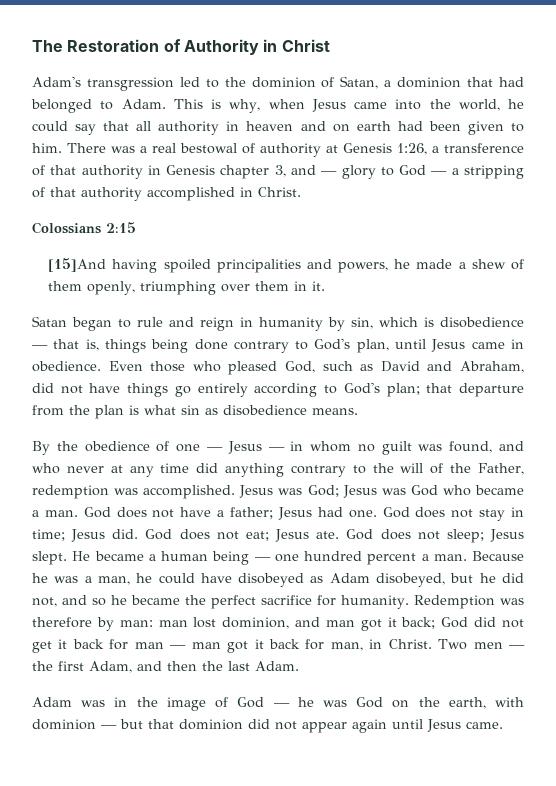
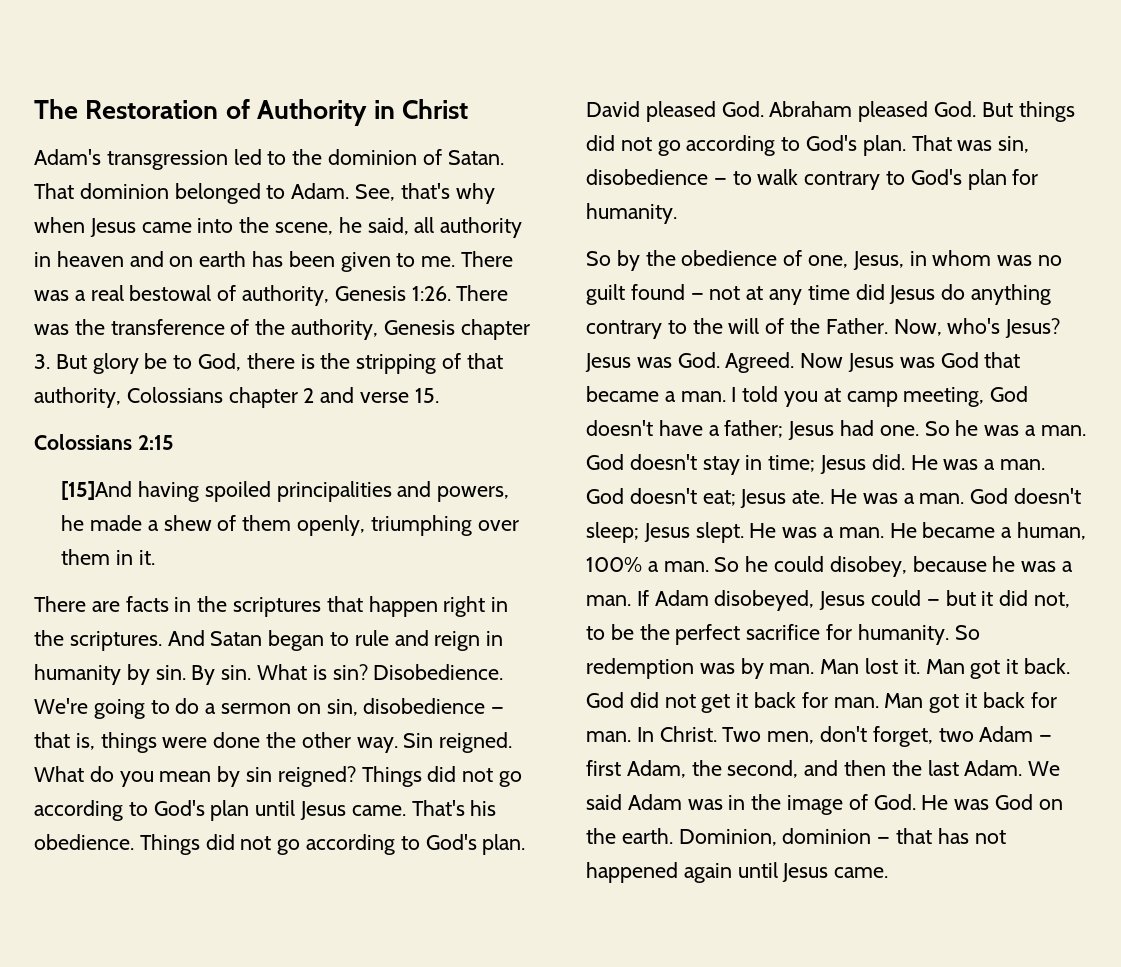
[340,76,525,89] [31,99,261,113] Satan, a dominion that had belonged to Adam. This is why, -> [447,150,504,165] [34,183,495,204] Satan. That dominion belonged to Adam. See, that's why
[458,99,524,111] [32,121,130,135] world, he could say that -> [275,217,409,235] scene, he said,
[397,121,423,131] had -> [252,251,284,267] has
[32,143,62,153] him. -> [421,256,456,267] me.
[260,143,524,157] [32,165,524,179] [32,187,301,201] authority at Genesis 1:26, a transference of that authority in Genesis chapter 3, and — glory to God — a stripping of that authority accomplished in Christ. -> [242,285,509,306] [34,319,530,340] [34,353,503,374] [34,387,439,408] authority, Genesis 1:26. There was the transference of the authority, Genesis chapter 3. But glory be to God, there is the stripping of that authority, Colossians chapter 2 and verse 15.
(326, 286) none -> [34,596,509,617] [34,630,205,651] There are facts in the scriptures that happen right in the scriptures. And
[351,317,434,329] sin, which is -> [155,664,504,685] [34,698,358,719] sin. By sin. What is sin? Disobedience. We're going to do a sermon on sin,
[151,338,525,353] [32,361,525,375] [32,382,525,397] [32,405,358,419] [32,441,285,455] being done contrary to God's plan, until Jesus came in obedience. Even those who pleased God, such as David and Abraham, did not have things go entirely according to God's plan; that departure from the plan is what sin as disobedience means. // By the obedience of one — Jesus — -> [162,732,513,753] [34,766,523,787] [34,800,497,821] [34,834,526,855] [586,101,1075,122] [586,135,1030,156] [586,169,1039,190] [586,203,677,224] [586,250,904,271] were done the other way. Sin reigned. What do you mean by sin reigned? Things did not go according to God's plan until Jesus came. That's his obedience. Things did not go according to God's plan. David pleased God. Abraham pleased God. But things did not go according to God's plan. That was sin, disobedience — to walk contrary to God's plan for humanity. // So by the obedience of one, Jesus,
(352, 446) none -> [997,255,1033,266] was
[418,441,524,453] [32,463,104,474] was found, and who never -> [630,284,741,300] found — not
(219, 468) none -> [889,284,966,304] Jesus do
[478,463,525,475] [32,485,339,499] Father, redemption was accomplished. Jesus was God; -> [825,318,1061,338] [585,352,844,373] Father. Now, who's Jesus? Jesus was God. Agreed. Now
[442,485,471,496] who -> [984,352,1021,368] that
[83,507,175,518] God does not -> [731,386,1029,407] [586,420,653,436] I told you at camp meeting, God doesn't
[382,507,474,518] God does not -> [924,420,1086,436] [586,454,697,470] So he was a man. God doesn't
[145,529,524,543] [32,551,524,565] [32,573,525,587] [32,595,181,607] God does not eat; Jesus ate. God does not sleep; Jesus slept. He became a human being — one hundred percent a man. Because he was a man, he could have disobeyed as Adam disobeyed, but he did not, and so he became -> [910,455,1046,470] [586,488,1082,508] [586,522,1087,543] [586,556,1074,577] [586,590,1071,611] [586,624,634,640] He was a man. God doesn't eat; Jesus ate. He was a man. God doesn't sleep; Jesus slept. He was a man. He became a human, 100% a man. So he could disobey, because he was a man. If Adam disobeyed, Jesus could — but it did not, to be
[413,595,524,609] [32,617,436,631] Redemption was therefore by man: man lost dominion, and man got it back; -> [954,625,980,640] [586,658,1071,679] So redemption was by man. Man lost it. Man got it back.
[134,642,221,649] man — man -> [833,693,924,708] man. Man
[330,639,525,651] [32,661,132,673] man, in Christ. Two men — the first Adam, -> [586,726,1053,747] [586,760,799,778] man. In Christ. Two men, don't forget, two Adam — first Adam, the second,
(299, 666) // -> [1028,761,1061,776] [586,794,622,810] We said
[237,697,314,708] God — he -> [873,794,949,810] God. He
[448,697,525,709] [32,719,347,733] earth, with dominion — but that dominion did not appear -> [621,828,1006,846] [586,862,678,883] earth. Dominion, dominion — that has not happened

